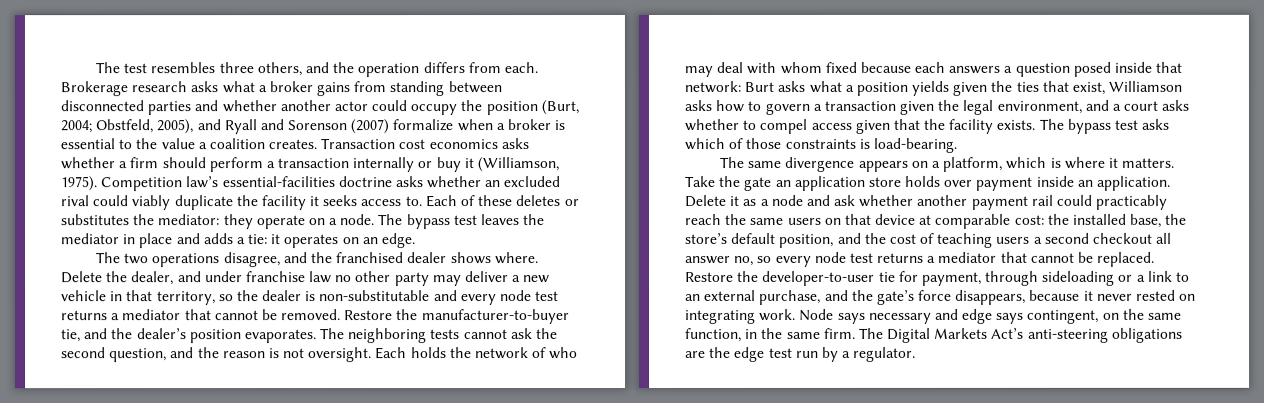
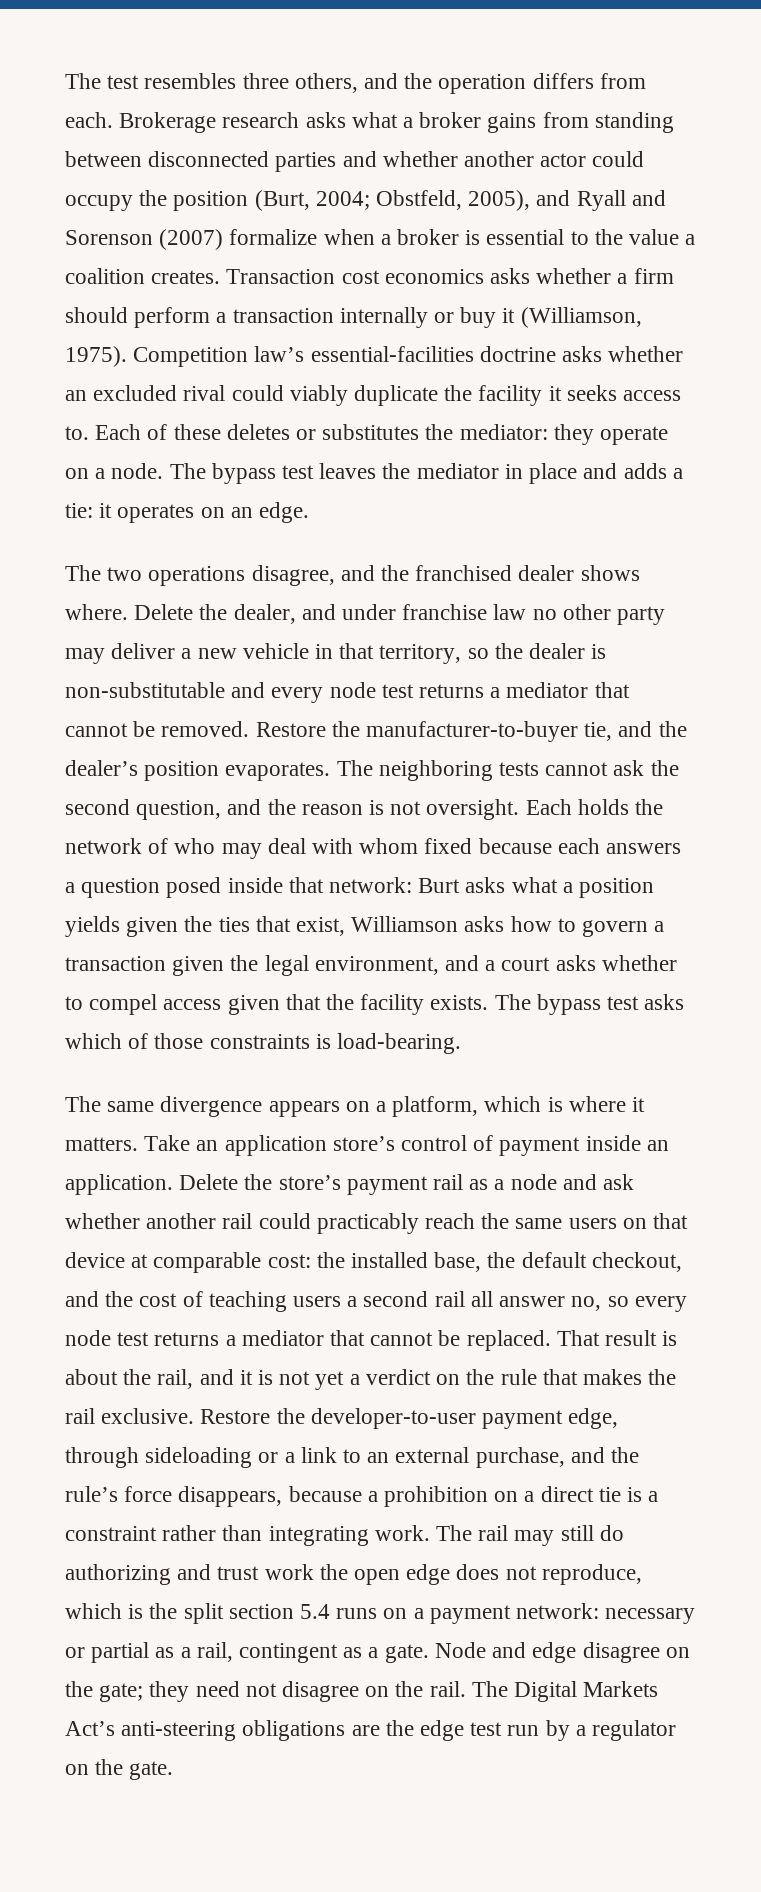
[718,175,973,191] the gate an application store holds over -> [196,1135,494,1156] an application store’s control of
[729,195,741,206] it -> [244,1174,464,1195] the store’s payment rail
[970,195,1029,210] payment -> (217, 1221) none
[685,232,835,248] store’s default position, -> [521,1252,682,1272] default checkout,
[1093,232,1154,244] checkout -> [434,1291,465,1307] rail
[685,270,982,286] Restore the developer-to-user tie for payment, -> [556,1330,678,1346] [65,1369,677,1390] [65,1408,619,1429] That result is about the rail, and it is not yet a verdict on the rule that makes the rail exclusive. Restore the developer-to-user payment edge,
[876,289,915,305] gate’s -> [65,1486,118,1502] rule’s
[1083,289,1197,301] [685,308,1183,324] [685,327,856,342] it never rested on integrating work. Node says necessary and edge says contingent, on the same function, in the same firm. -> [367,1486,659,1507] [65,1525,624,1546] [65,1564,642,1585] [65,1603,696,1624] [65,1642,690,1663] [65,1681,466,1702] a prohibition on a direct tie is a constraint rather than integrating work. The rail may still do authorizing and trust work the open edge does not reproduce, which is the split section 5.4 runs on a payment network: necessary or partial as a rail, contingent as a gate. Node and edge disagree on the gate; they need not disagree on the rail.
[853,346,917,362] regulator. -> [592,1720,677,1741] [65,1759,174,1780] regulator on the gate.

